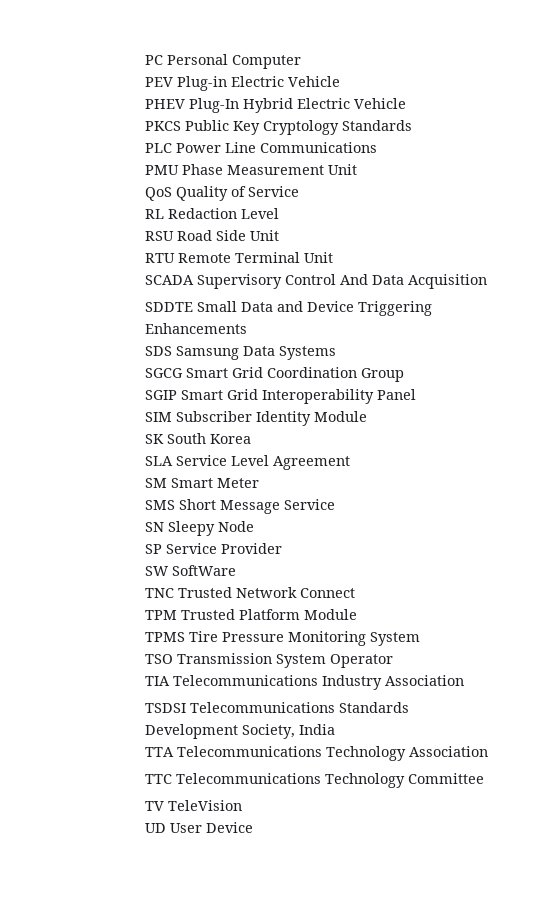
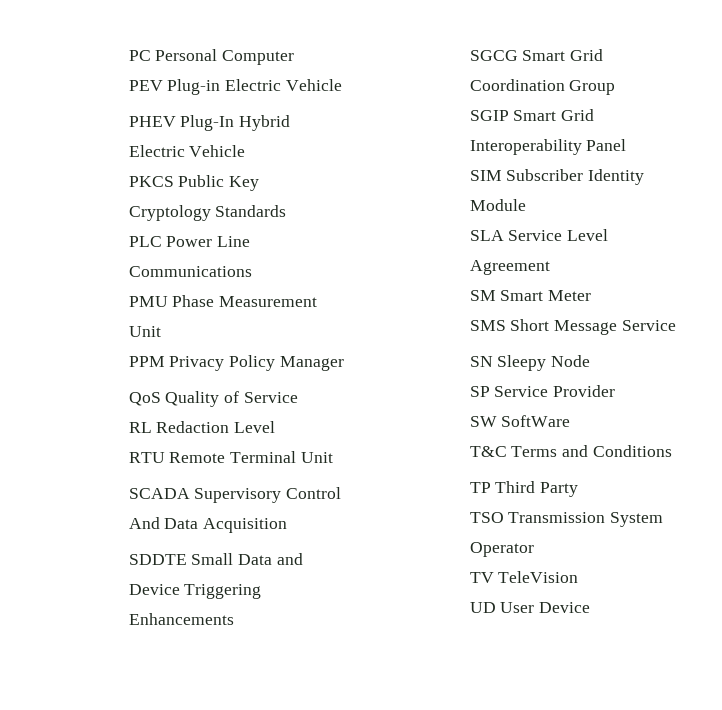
(358, 169) none -> [128,355,344,371] // PPM Privacy Policy Manager
[145,230,280,241] // RSU Road Side Unit -> (276, 427) none
[145,346,337,360] // SDS Samsung Data Systems -> (234, 619) none
[145,433,252,444] // SK South Korea -> (526, 205) none
[145,587,356,598] [145,609,358,620] [145,631,421,646] [145,653,394,668] [145,675,465,690] [145,702,410,713] [145,724,336,739] [145,746,489,761] [145,773,485,788] TNC Trusted Network Connect // TPM Trusted Platform Module // TPMS Tire Pressure Monitoring System // TSO Transmission System Operator // TIA Telecommunications Industry Association // TSDSI Telecommunications Standards Development Society, India // TTA Telecommunications Technology Association // TTC Telecommunications Technology Committee -> [469,445,672,457] [469,481,579,497] [469,512,664,527] [469,542,534,557] T&C Terms and Conditions // TP Third Party // TSO Transmission System Operator

